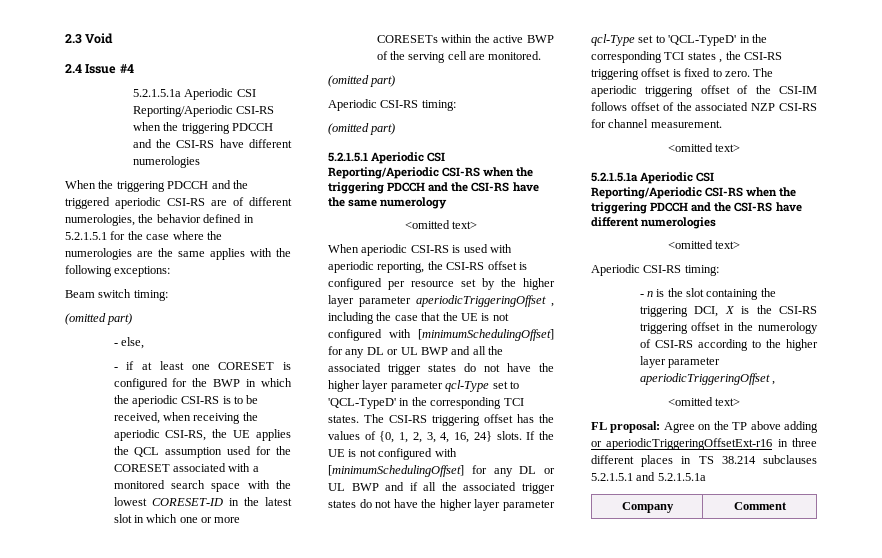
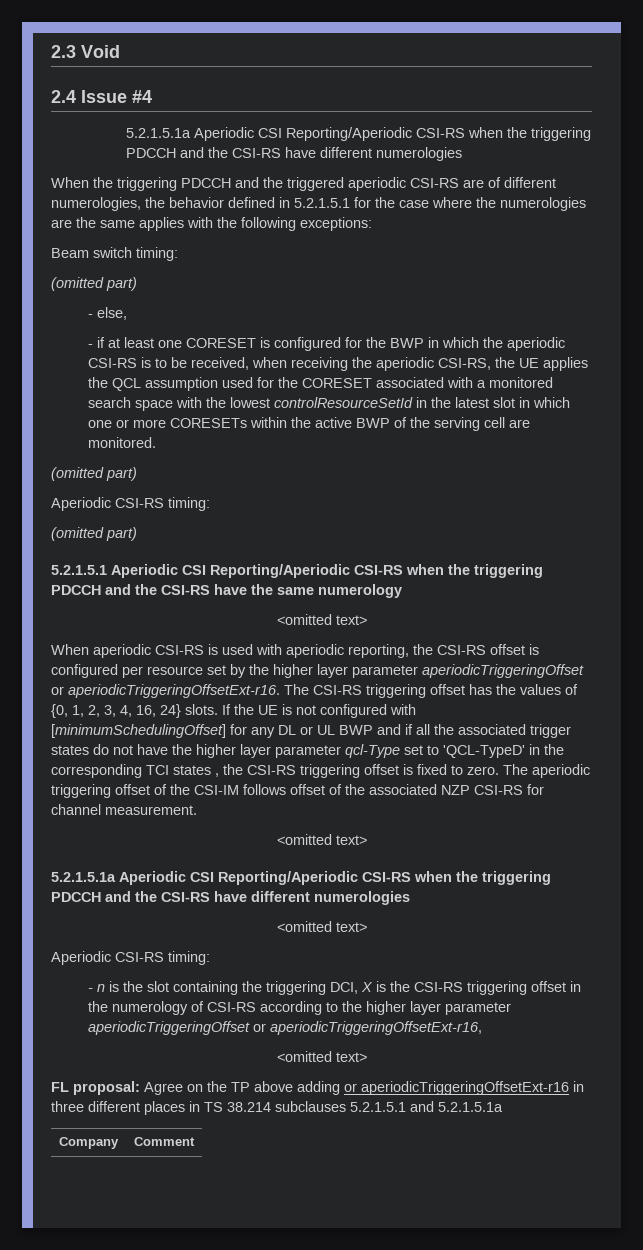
[151,498,223,506] CORESET-ID -> [274,397,414,408] controlResourceSetId
[551,303,554,307] [328,312,509,324] [328,329,554,341] [328,346,503,358] [328,363,554,375] [328,380,519,392] [328,397,524,409] [328,415,359,423] , including the case that the UE is not configured with [minimumSchedulingOffset] for any DL or UL BWP and all the associated trigger states do not have the higher layer parameter qcl-Type set to 'QCL-TypeD' in the corresponding TCI states. -> [51,684,280,698] or aperiodicTriggeringOffsetExt-r16.
[771,381,775,385] , -> [253,1021,483,1035] or aperiodicTriggeringOffsetExt-r16,

